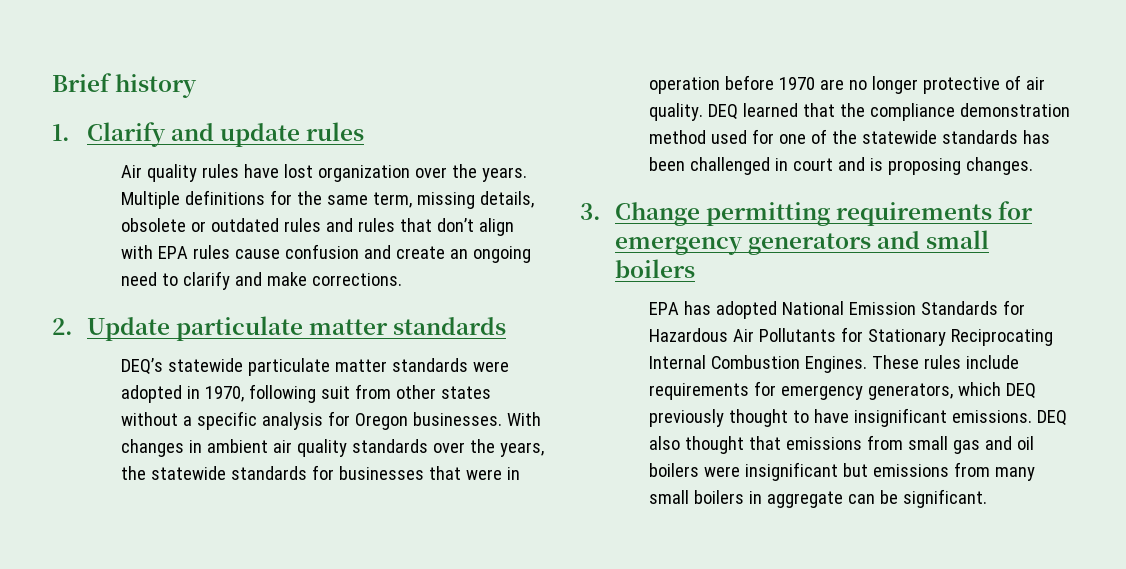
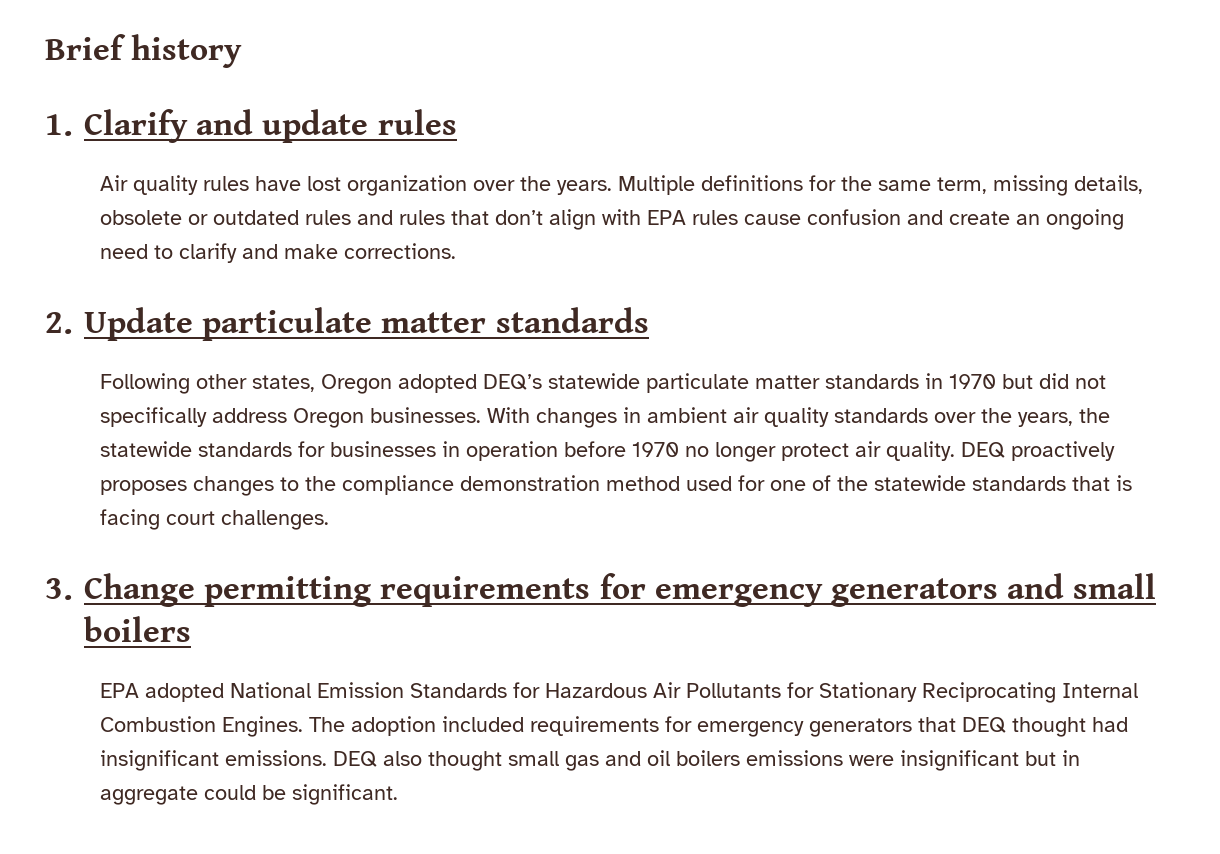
(506, 326) none -> [100,373,478,394] Following other states, Oregon adopted
[473,361,510,372] [121,384,492,403] [121,411,351,430] were adopted in 1970, following suit from other states without a specific analysis for -> [925,373,1107,389] [100,407,288,427] in 1970 but did not specifically address
[429,466,503,480] that were -> (437, 449) none
[820,79,845,90] are -> (680, 449) none
[923,75,1022,94] protective of -> [781,443,850,461] protect
[743,103,836,117] learned that -> [1011,441,1116,461] [100,476,300,496] proactively proposes changes to
[1023,130,1051,144] [649,157,1034,175] has been challenged in court and is proposing changes. -> [1072,475,1133,491] [100,509,330,530] that is facing court challenges.
[684,301,712,315] has -> (140, 690) none
[872,355,1020,369] [649,381,1037,400] [649,409,850,427] These rules include requirements for emergency generators, which DEQ previously thought to have -> [309,716,1129,737] The adoption included requirements for emergency generators that DEQ thought had
[749,435,904,450] that emissions from -> (503, 761) none
(700, 470) none -> [746,750,844,766] emissions
[873,462,1036,481] [649,490,745,504] emissions from many small boilers -> (1057, 758) none
[848,494,876,504] can -> [204,785,257,800] could

